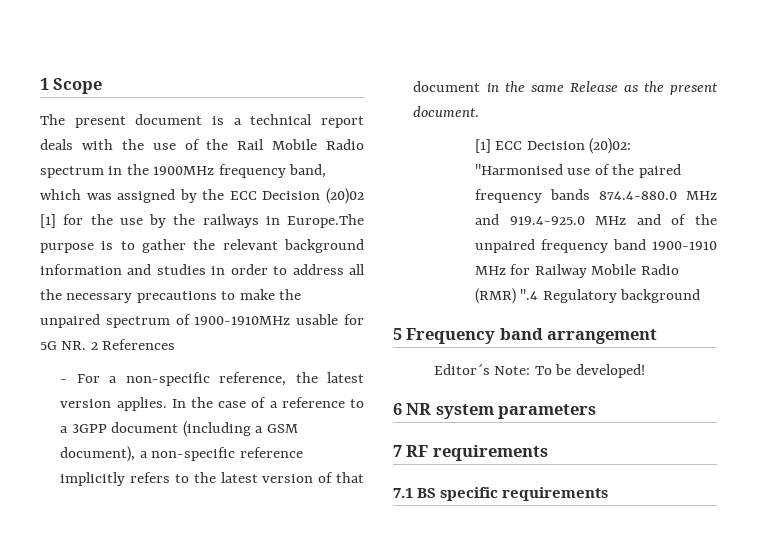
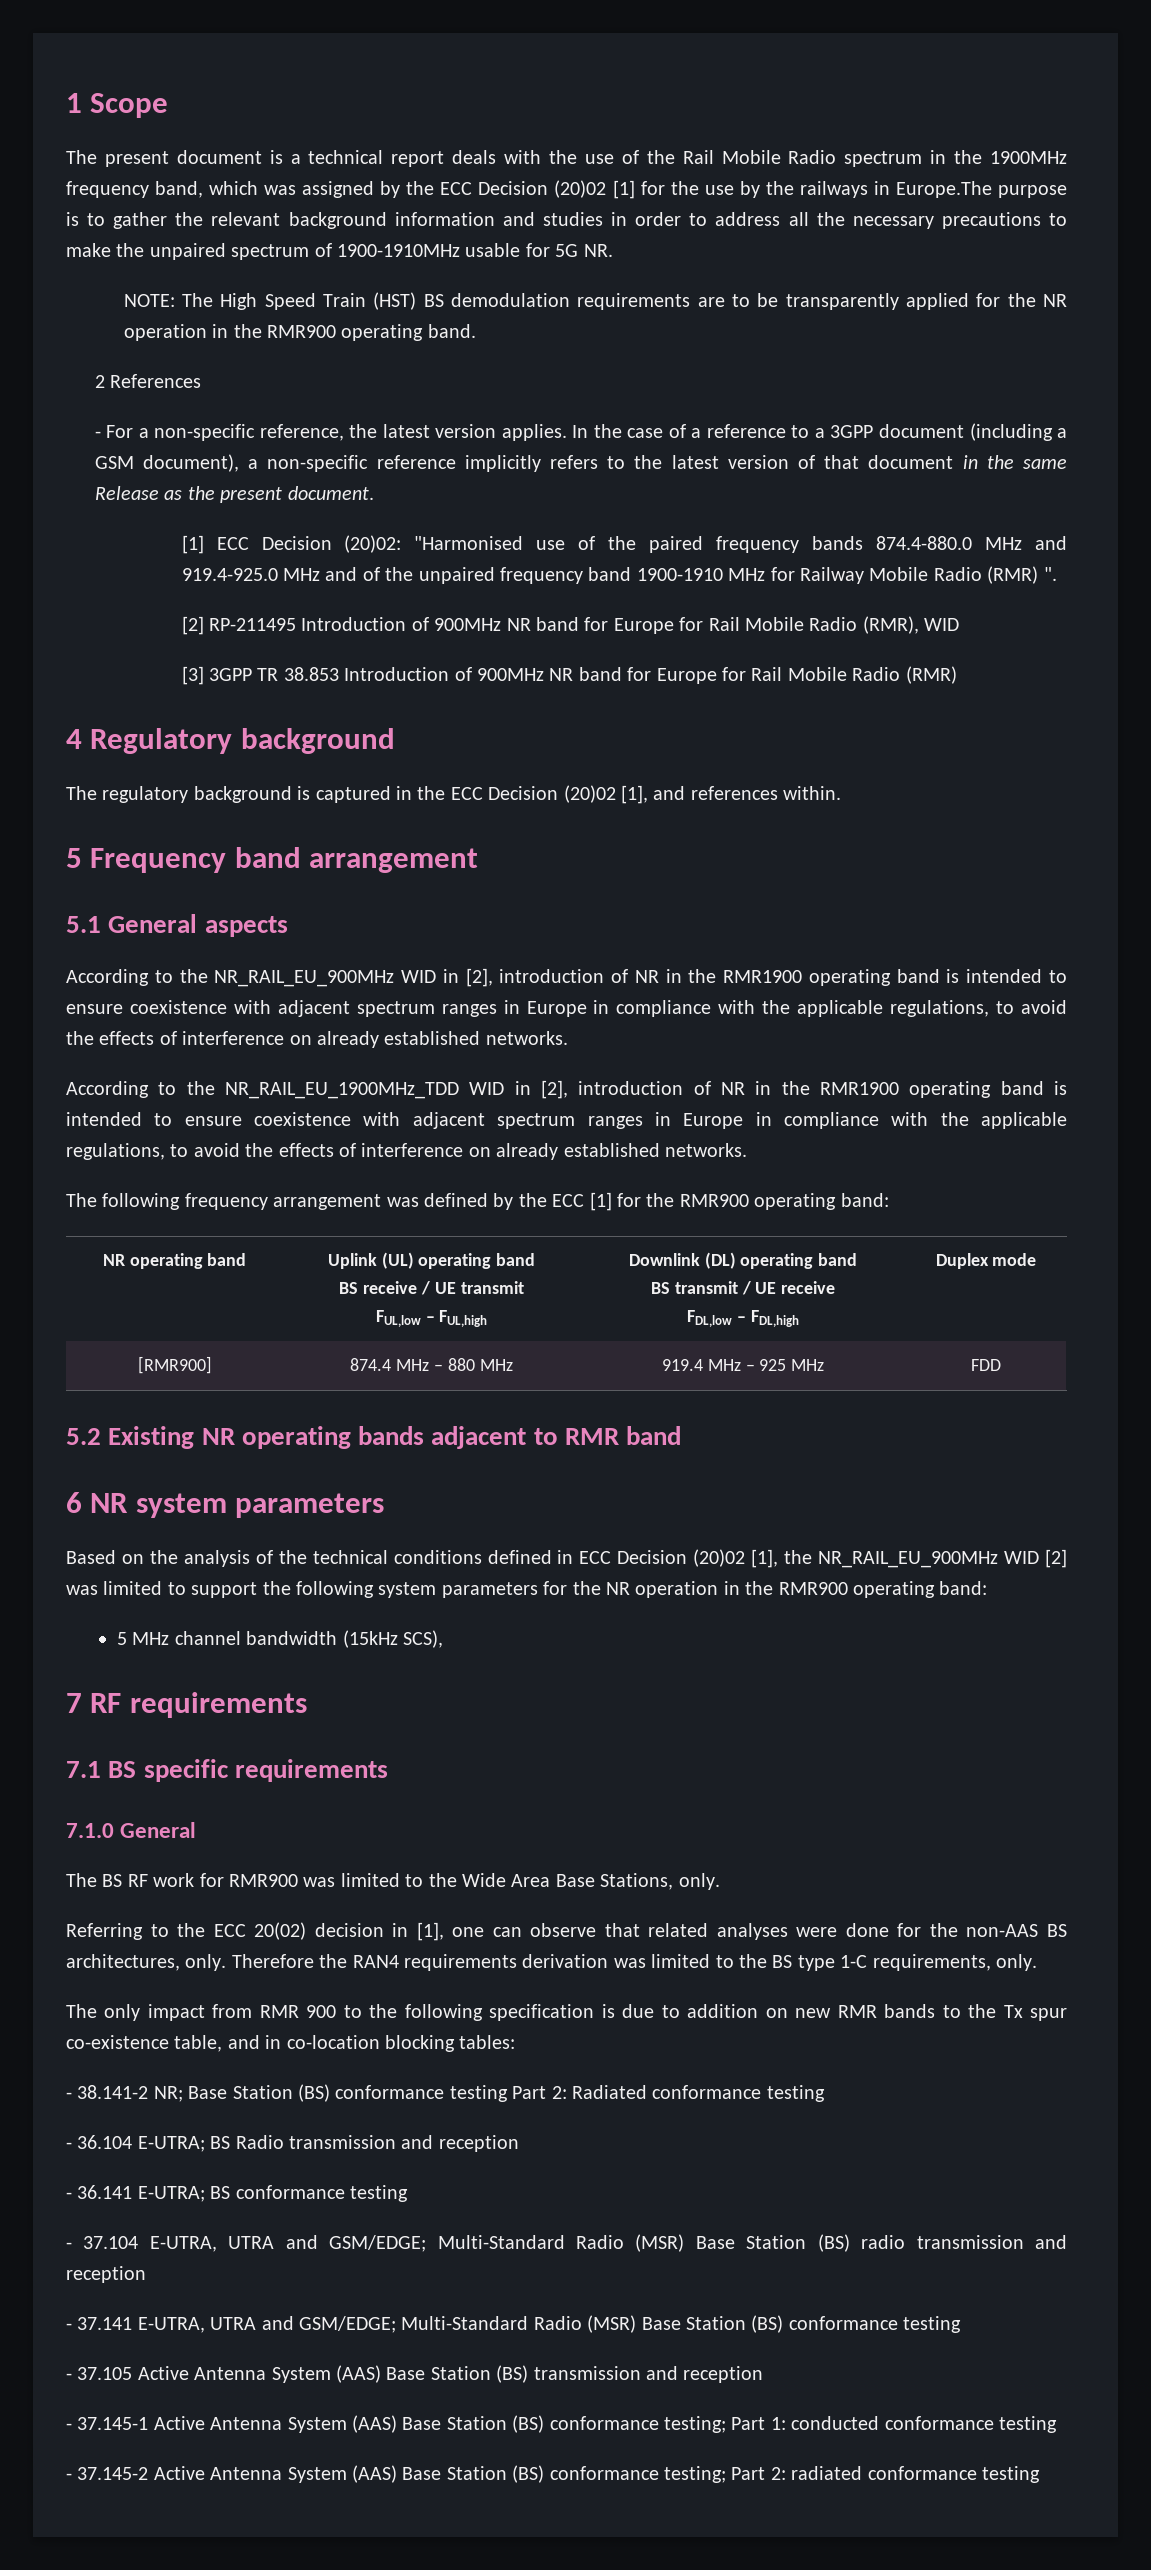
(87, 345) none -> [123,292,1067,310] [123,324,476,341] // NOTE: The High Speed Train (HST) BS demodulation requirements are to be transparently applied for the NR operation in the RMR900 operating band. //
[520,289,701,303] [393,328,658,344] [433,364,645,378] [393,403,597,419] ".4 Regulatory background // 5 Frequency band arrangement // Editor´s Note: To be developed! // 6 NR system parameters -> [1043,567,1057,581] [181,616,960,635] [181,666,957,685] [66,728,395,754] [66,785,842,804] [66,847,479,873] [66,914,288,937] [66,968,1067,987] [66,1000,1067,1017] [66,1031,568,1048] [66,1080,1068,1099] [66,1112,1067,1129] [66,1143,747,1160] [66,1192,889,1211] [102,1253,247,1269] [327,1252,536,1269] [339,1281,524,1295] [375,1310,488,1327] [628,1252,858,1269] [650,1281,836,1295] [687,1310,799,1327] [935,1253,1037,1269] [137,1356,212,1374] [350,1358,513,1371] [661,1359,825,1371] [971,1359,1001,1371] [66,1426,682,1449] [66,1492,385,1518] [66,1549,1068,1568] [66,1581,988,1598] [116,1630,443,1648] ". // [2] RP-211495 Introduction of 900MHz NR band for Europe for Rail Mobile Radio (RMR), WID // [3] 3GPP TR 38.853 Introduction of 900MHz NR band for Europe for Rail Mobile Radio (RMR) // 4 Regulatory background // The regulatory background is captured in the ECC Decision (20)02 [1], and references within. // 5 Frequency band arrangement // 5.1 General aspects // According to the NR_RAIL_EU_900MHz WID in [2], introduction of NR in the RMR1900 operating band is intended to ensure coexistence with adjacent spectrum ranges in Europe in compliance with the applicable regulations, to avoid the effects of interference on already established networks. // According to the NR_RAIL_EU_1900MHz_TDD WID in [2], introduction of NR in the RMR1900 operating band is intended to ensure coexistence with adjacent spectrum ranges in Europe in compliance with the applicable regulations, to avoid the effects of interference on already established networks. // The following frequency arrangement was defined by the ECC [1] for the RMR900 operating band: // NR operating band | Uplink (UL) operating band // BS receive / UE transmit // FUL,low – FUL,high | Downlink (DL) operating band // BS transmit / UE receive // FDL,low – FDL,high | Duplex mode // [RMR900] | 874.4 MHz – 880 MHz | 919.4 MHz – 925 MHz | FDD // 5.2 Existing NR operating bands adjacent to RMR band // 6 NR system parameters // Based on the analysis of the technical conditions defined in ECC Decision (20)02 [1], the NR_RAIL_EU_900MHz WID [2] was limited to support the following system parameters for the NR operation in the RMR900 operating band: // 5 MHz channel bandwidth (15kHz SCS),
(609, 494) none -> [66,1822,197,1838] [66,1873,720,1890] [66,1922,1067,1941] [66,1954,1037,1971] [66,2004,1067,2021] [66,2035,516,2052] [66,2084,825,2102] [66,2135,519,2152] [66,2185,408,2202] [66,2234,1067,2252] [66,2266,146,2283] [66,2315,962,2333] [66,2365,764,2383] [66,2415,1057,2433] [66,2465,1040,2483] // 7.1.0 General // The BS RF work for RMR900 was limited to the Wide Area Base Stations, only. // Referring to the ECC 20(02) decision in [1], one can observe that related analyses were done for the non-AAS BS architectures, only. Therefore the RAN4 requirements derivation was limited to the BS type 1-C requirements, only. // The only impact from RMR 900 to the following specification is due to addition on new RMR bands to the Tx spur co-existence table, and in co-location blocking tables: // - 38.141-2 NR; Base Station (BS) conformance testing Part 2: Radiated conformance testing // - 36.104 E-UTRA; BS Radio transmission and reception // - 36.141 E-UTRA; BS conformance testing // - 37.104 E-UTRA, UTRA and GSM/EDGE; Multi-Standard Radio (MSR) Base Station (BS) radio transmission and reception // - 37.141 E-UTRA, UTRA and GSM/EDGE; Multi-Standard Radio (MSR) Base Station (BS) conformance testing // - 37.105 Active Antenna System (AAS) Base Station (BS) transmission and reception // - 37.145-1 Active Antenna System (AAS) Base Station (BS) conformance testing; Part 1: conducted conformance testing // - 37.145-2 Active Antenna System (AAS) Base Station (BS) conformance testing; Part 2: radiated conformance testing

